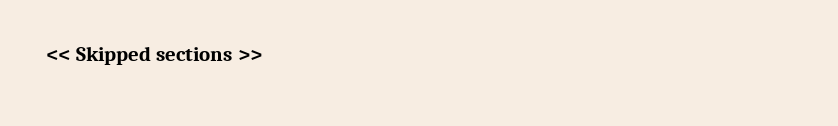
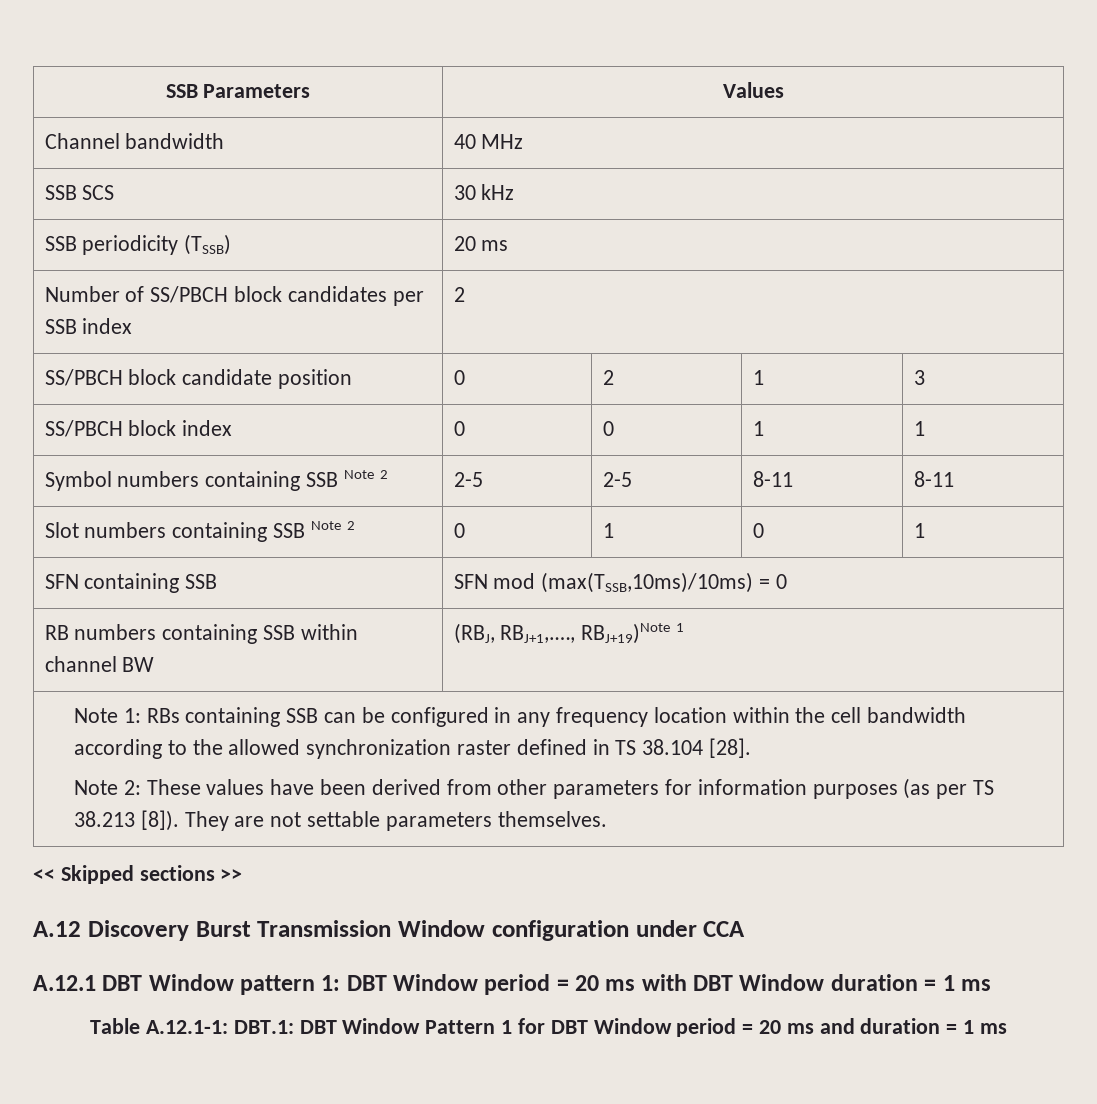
[46,46,262,65] << Skipped sections >> -> [165,84,311,98] [722,82,784,98] [44,133,225,149] [453,134,524,149] [44,185,115,200] [453,184,515,200] [44,234,232,255] [453,236,509,251] [44,286,424,306] [44,318,133,334] [453,287,465,302] [44,369,352,389] [453,370,465,385] [602,370,614,385] [752,370,764,385] [913,370,925,385] [44,420,233,437] [453,421,465,436] [602,421,614,436] [752,421,764,436] [913,421,925,436] [44,470,388,491] [453,472,483,487] [602,472,632,487] [752,471,793,487] [913,471,954,487] [44,521,355,542] [453,523,465,538] [602,523,614,538] [752,523,764,538] [913,523,925,538] [44,573,218,593] [453,572,787,593] [44,624,358,644] [44,656,155,672] [453,623,684,644] [73,707,967,727] [73,738,752,759] [73,778,995,799] [73,810,607,831] [33,865,243,884] [33,920,746,941] [33,974,991,995] [90,1018,1007,1037] SSB Parameters | Values // Channel bandwidth | 40 MHz // SSB SCS | 30 kHz // SSB periodicity (TSSB) | 20 ms // Number of SS/PBCH block candidates per SSB index | 2 // SS/PBCH block candidate position | 0 | 2 | 1 | 3 // SS/PBCH block index | 0 | 0 | 1 | 1 // Symbol numbers containing SSB Note 2 | 2-5 | 2-5 | 8-11 | 8-11 // Slot numbers containing SSB Note 2 | 0 | 1 | 0 | 1 // SFN containing SSB | SFN mod (max(TSSB,10ms)/10ms) = 0 // RB numbers containing SSB within channel BW | (RBJ, RBJ+1,.…, RBJ+19)Note 1 // Note 1: RBs containing SSB can be configured in any frequency location within the cell bandwidth according to the allowed synchronization raster defined in TS 38.104 [28]. // Note 2: These values have been derived from other parameters for information purposes (as per TS 38.213 [8]). They are not settable parameters themselves. // << Skipped sections >> // A.12 Discovery Burst Transmission Window configuration under CCA // A.12.1 DBT Window pattern 1: DBT Window period = 20 ms with DBT Window duration = 1 ms // Table A.12.1-1: DBT.1: DBT Window Pattern 1 for DBT Window period = 20 ms and duration = 1 ms

